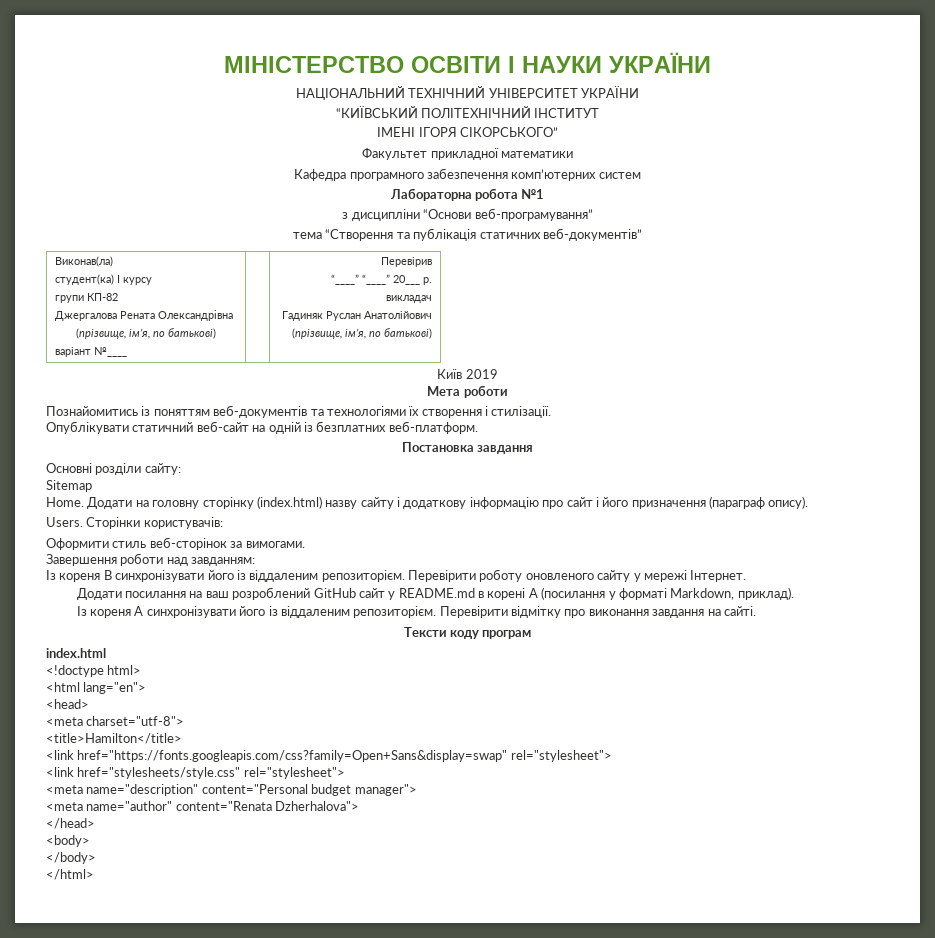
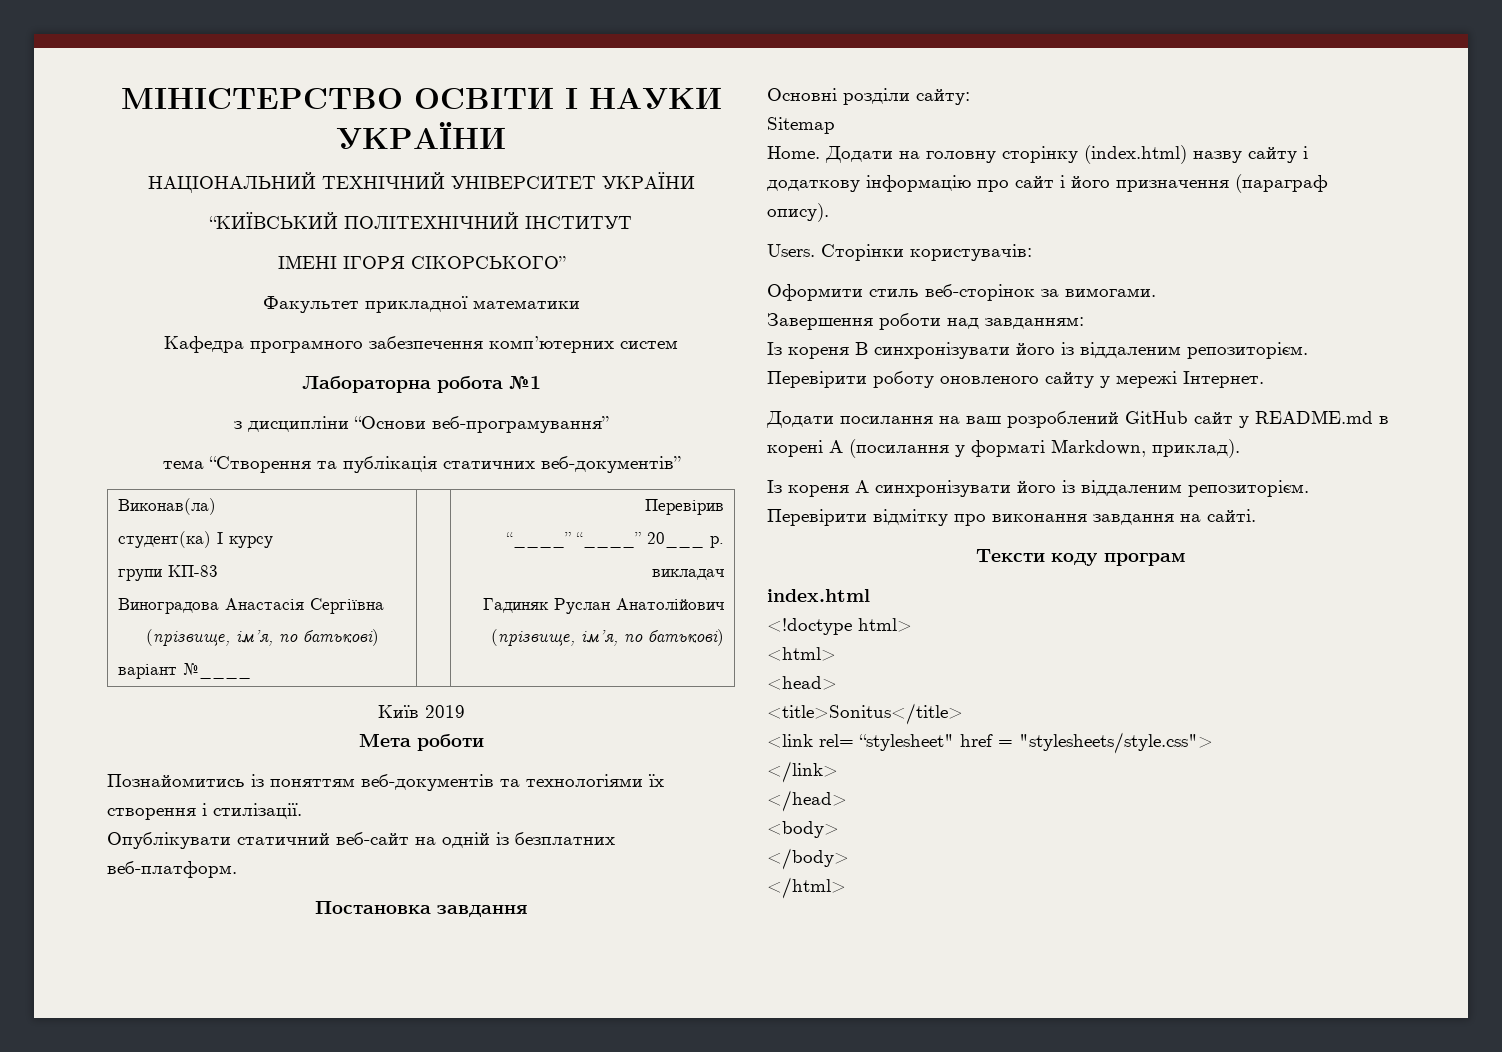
[87,293,119,301] [55,310,234,321] КП-82 // Джергалова Рената Олександрiвна -> [168,565,219,577] [118,598,385,614] КП-83 // Виноградова Анастасія Сергіївна
[46,682,147,694] <html lang="en"> -> [767,647,836,661] <html>
[46,716,185,726] [46,733,182,744] [46,750,612,762] [46,767,345,779] [46,784,417,796] [46,801,360,811] <meta charset="utf-8"> // <title>Hamilton</title> // <link href="https://fonts.googleapis.com/css?family=Open+Sans&display=swap" rel="stylesheet"> // <link href="stylesheets/style.css" rel="stylesheet"> // <meta name="description" content="Personal budget manager"> // <meta name="author" content="Renata Dzherhalova"> -> [767,703,963,725] [767,732,1213,754] [767,761,838,783] <title>Sonitus</title> // <link rel= “stylesheet" href = "stylesheets/style.css"> // </link>

